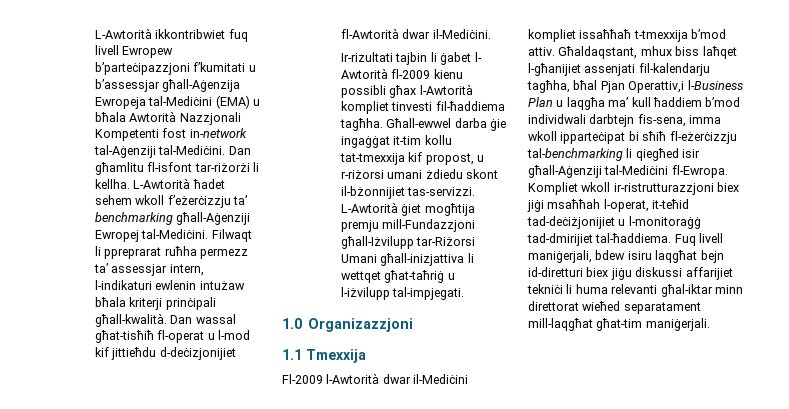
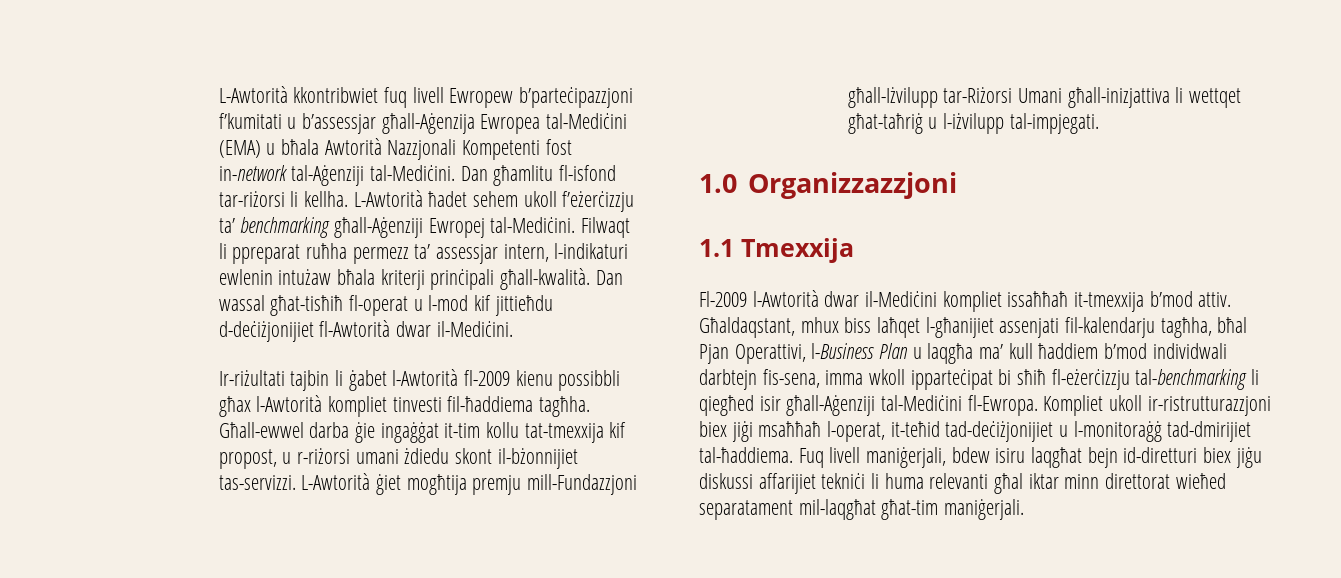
[95,28,226,39] L-Awtorità ikkontribwiet -> [218,86,379,103] L-Awtorità kkontribwiet
[95,97,147,109] Ewropeja -> [480,114,541,134] Ewropea
[147,162,250,172] fl-isfont tar-riżorżi -> [559,165,617,181] [218,191,285,207] fl-isfond tar-riżorsi
[135,195,165,205] wkoll -> [523,191,557,207] ukoll
[104,247,162,259] ppreprarat -> [232,244,301,264] ppreparat
[159,347,236,360] d-deċizjonijiet -> [218,321,314,342] d-deċiżjonijiet
[341,52,394,62] Ir-rizultati -> [218,370,285,386] Ir-riżultati
[474,52,482,62] [341,68,389,79] l- Awtorità -> [392,369,459,386] l-Awtorità
[341,85,387,98] possibli -> [558,370,621,391] possibbli
[308,318,414,332] Organizazzjoni -> [747,172,957,199] Organizzazzjoni
[633,30,688,42] t-tmexxija -> [1074,292,1145,312] it-tmexxija
[628,81,685,93] Operattiv,i -> [734,344,806,364] Operattivi,
[581,182,611,192] wkoll -> [1109,395,1143,411] ukoll
[547,199,601,209] msaħħah -> [758,421,822,437] msaħħaħ
[660,284,713,297] għal-iktar -> [994,473,1059,494] għal iktar
[528,318,593,331] mill-laqgħat -> [798,499,876,520] mil-laqgħat

